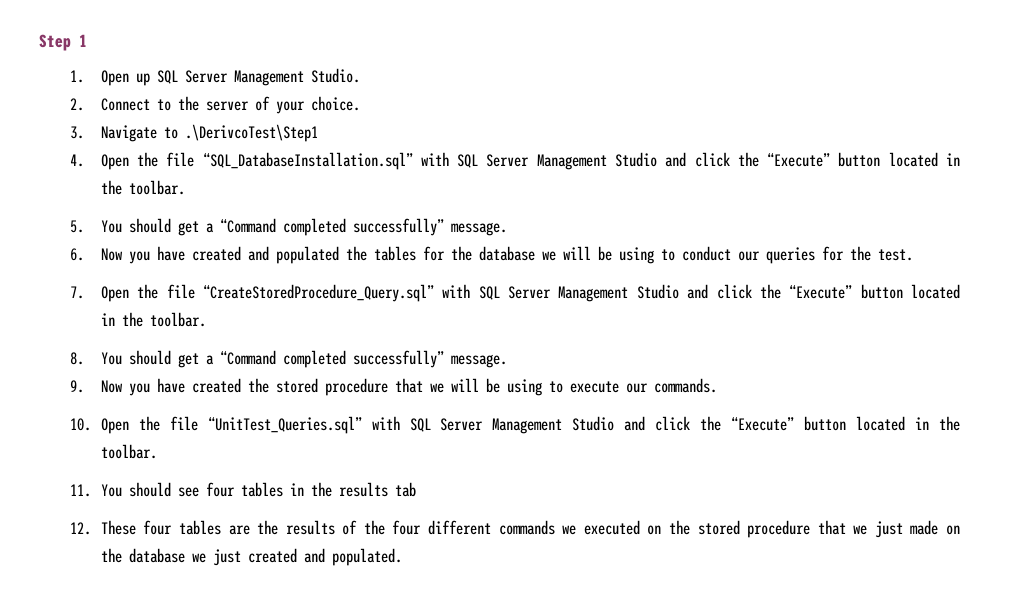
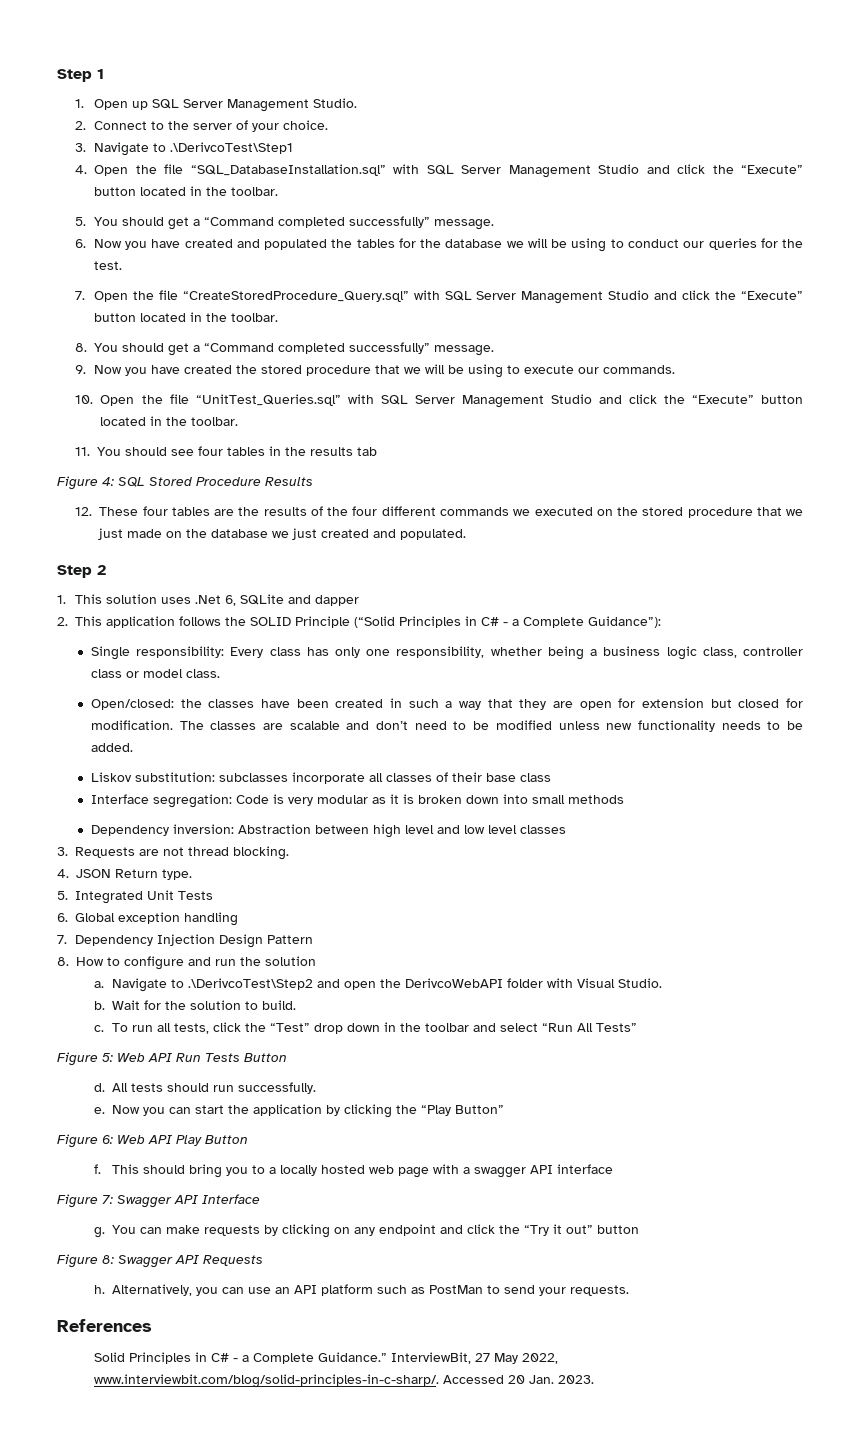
(416, 489) none -> [57,476,313,490] // Figure 4: SQL Stored Procedure Results
(402, 557) none -> [57,565,106,578] [57,594,360,606] [57,616,662,628] [90,646,803,660] [90,669,220,678] [90,698,803,710] [90,720,804,732] [90,743,133,752] [90,772,551,784] [90,794,624,808] [90,824,566,838] [57,846,290,860] [57,869,192,880] [57,890,214,904] [57,912,239,926] [57,934,314,948] [57,956,316,970] [93,978,663,992] [93,1000,297,1010] [93,1022,638,1034] [57,1052,287,1066] [93,1082,317,1094] [93,1104,505,1118] [57,1134,248,1148] [93,1164,614,1178] [57,1194,260,1208] [93,1224,640,1238] [57,1254,263,1268] [93,1284,630,1296] [57,1319,152,1332] [93,1352,558,1364] [93,1374,594,1388] // Step 2 // 1. This solution uses .Net 6, SQLite and dapper // 2. This application follows the SOLID Principle (“Solid Principles in C# - a Complete Guidance”): // Single responsibility: Every class has only one responsibility, whether being a business logic class, controller class or model class. // Open/closed: the classes have been created in such a way that they are open for extension but closed for modification. The classes are scalable and don’t need to be modified unless new functionality needs to be added. // Liskov substitution: subclasses incorporate all classes of their base class // Interface segregation: Code is very modular as it is broken down into small methods // Dependency inversion: Abstraction between high level and low level classes // 3. Requests are not thread blocking. // 4. JSON Return type. // 5. Integrated Unit Tests // 6. Global exception handling // 7. Dependency Injection Design Pattern // 8. How to configure and run the solution // a. Navigate to .\DerivcoTest\Step2 and open the DerivcoWebAPI folder with Visual Studio. // b. Wait for the solution to build. // c. To run all tests, click the “Test” drop down in the toolbar and select “Run All Tests” // Figure 5: Web API Run Tests Button // d. All tests should run successfully. // e. Now you can start the application by clicking the “Play Button” // Figure 6: Web API Play Button // f. This should bring you to a locally hosted web page with a swagger API interface // Figure 7: Swagger API Interface // g. You can make requests by clicking on any endpoint and click the “Try it out” button // Figure 8: Swagger API Requests // h. Alternatively, you can use an API platform such as PostMan to send your requests. // References // Solid Principles in C# - a Complete Guidance.” InterviewBit, 27 May 2022, www.interviewbit.com/blog/solid-principles-in-c-sharp/. Accessed 20 Jan. 2023.

